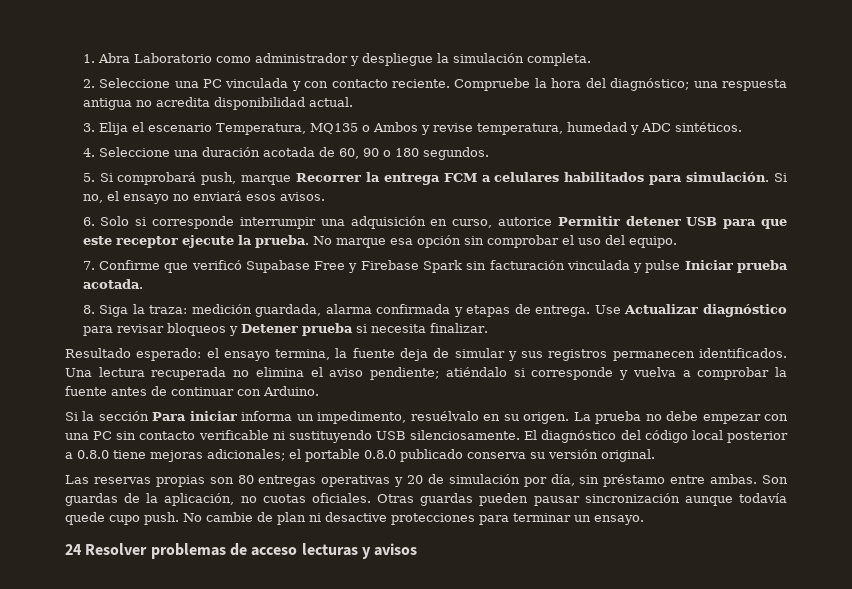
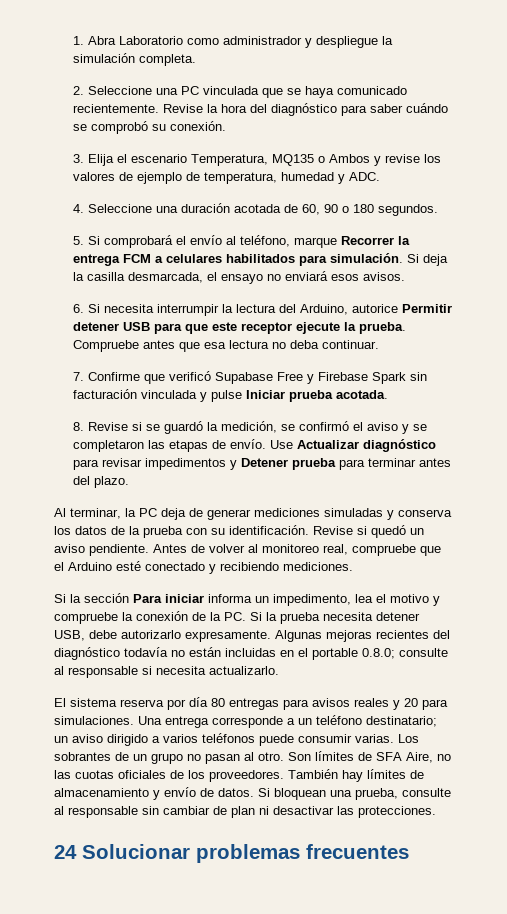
[291,78,787,91] [82,97,353,110] y con contacto reciente. Compruebe la hora del diagnóstico; una respuesta antigua no acredita disponibilidad actual. -> [262,86,408,98] [73,103,449,116] [73,121,227,134] que se haya comunicado recientemente. Revise la hora del diagnóstico para saber cuándo se comprobó su conexión.
(473, 127) none -> [424,154,442,163] [73,172,201,184] los valores de ejemplo de
[640,122,742,132] ADC sintéticos. -> [349,172,381,181] ADC.
[201,172,237,185] push, -> [176,235,291,247] el envío al teléfono,
[82,194,103,203] no, -> [423,254,449,266] [73,272,204,283] deja la casilla desmarcada,
[100,216,493,229] Solo si corresponde interrumpir una adquisición en curso, -> [88,304,349,316] Si necesita interrumpir la lectura del Arduino,
[312,235,677,248] No marque esa opción sin comprobar el uso del equipo. -> [73,340,380,352] Compruebe antes que esa lectura no deba continuar.
[99,304,463,317] Siga la traza: medición guardada, alarma confirmada y -> [88,421,428,434] [73,440,166,452] Revise si se guardó la medición, se confirmó el aviso y se completaron las
[535,305,591,317] entrega. -> [230,439,267,449] envío.
[166,323,226,336] bloqueos -> [145,458,227,470] impedimentos
[355,323,488,333] [65,348,787,361] [65,367,788,380] [65,386,319,396] si necesita finalizar. // Resultado esperado: el ensayo termina, la fuente deja de simular y sus registros permanecen identificados. Una lectura recuperada no elimina el aviso pendiente; atiéndalo si corresponde y vuelva a comprobar la fuente antes de continuar con Arduino. -> [339,458,452,470] [73,476,130,488] [54,508,452,520] [54,525,424,538] [54,544,441,556] [54,561,353,574] para terminar antes del plazo. // Al terminar, la PC deja de generar mediciones simuladas y conserva los datos de la prueba con su identificación. Revise si quedó un aviso pendiente. Antes de volver al monitoreo real, compruebe que el Arduino esté conectado y recibiendo mediciones.
[410,411,789,424] [65,430,788,443] [65,449,655,462] [65,474,788,487] [65,493,787,506] [65,512,644,525] [65,543,418,559] resuélvalo en su origen. La prueba no debe empezar con una PC sin contacto verificable ni sustituyendo USB silenciosamente. El diagnóstico del código local posterior a 0.8.0 tiene mejoras adicionales; el portable 0.8.0 publicado conserva su versión original. // Las reservas propias son 80 entregas operativas y 20 de simulación por día, sin préstamo entre ambas. Son guardas de la aplicación, no cuotas oficiales. Otras guardas pueden pausar sincronización aunque todavía quede cupo push. No cambie de plan ni desactive protecciones para terminar un ensayo. // 24 Resolver problemas de acceso lecturas y avisos -> [355,594,440,606] [54,611,420,624] [54,630,450,642] [54,647,448,660] [54,666,279,678] [54,697,448,710] [54,715,437,728] [54,733,419,746] [54,751,451,764] [54,769,424,782] [54,787,451,800] [54,806,436,818] [54,844,409,863] lea el motivo y compruebe la conexión de la PC. Si la prueba necesita detener USB, debe autorizarlo expresamente. Algunas mejoras recientes del diagnóstico todavía no están incluidas en el portable 0.8.0; consulte al responsable si necesita actualizarlo. // El sistema reserva por día 80 entregas para avisos reales y 20 para simulaciones. Una entrega corresponde a un teléfono destinatario; un aviso dirigido a varios teléfonos puede consumir varias. Los sobrantes de un grupo no pasan al otro. Son límites de SFA Aire, no las cuotas oficiales de los proveedores. También hay límites de almacenamiento y envío de datos. Si bloquean una prueba, consulte al responsable sin cambiar de plan ni desactivar las protecciones. // 24 Solucionar problemas frecuentes

